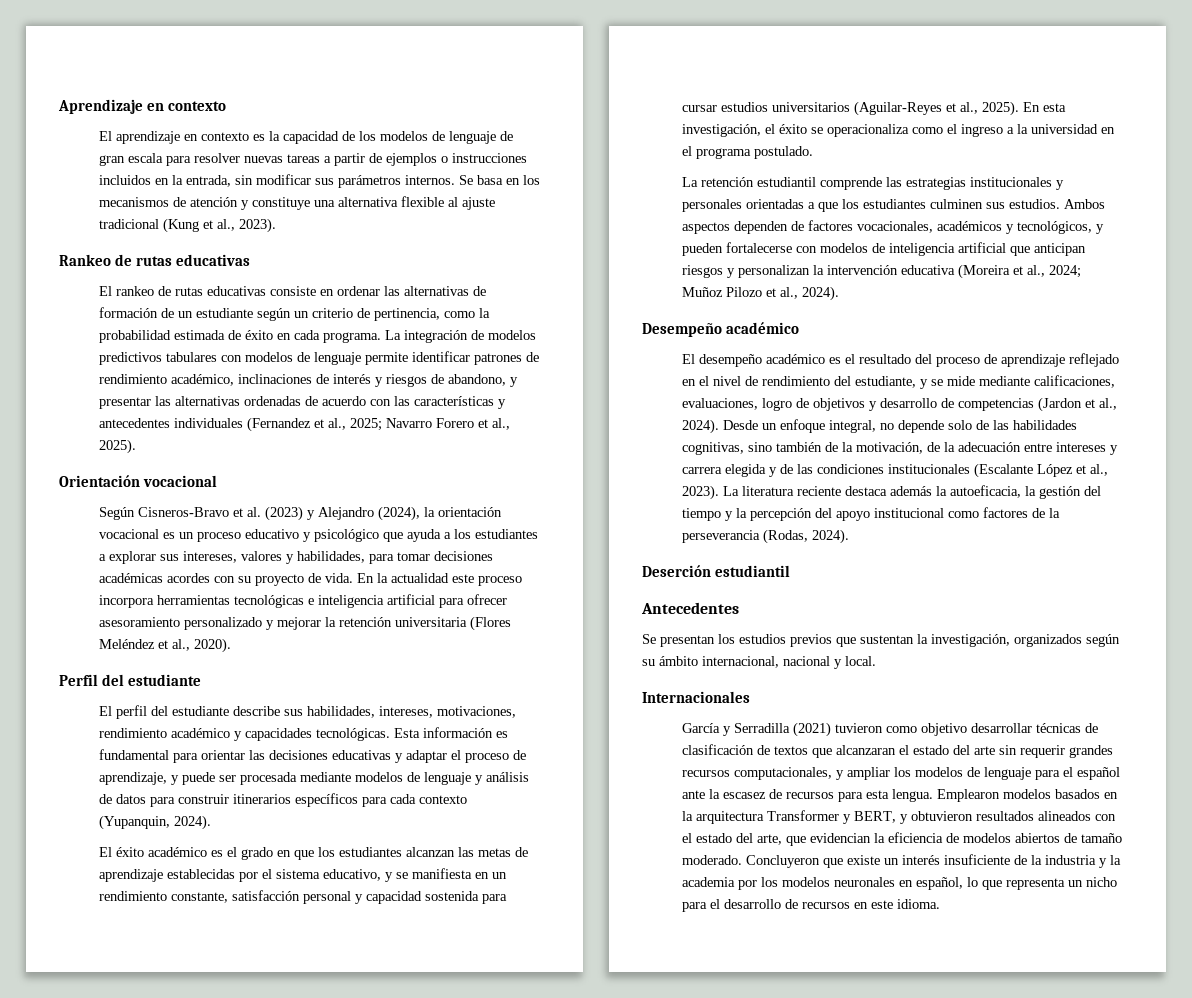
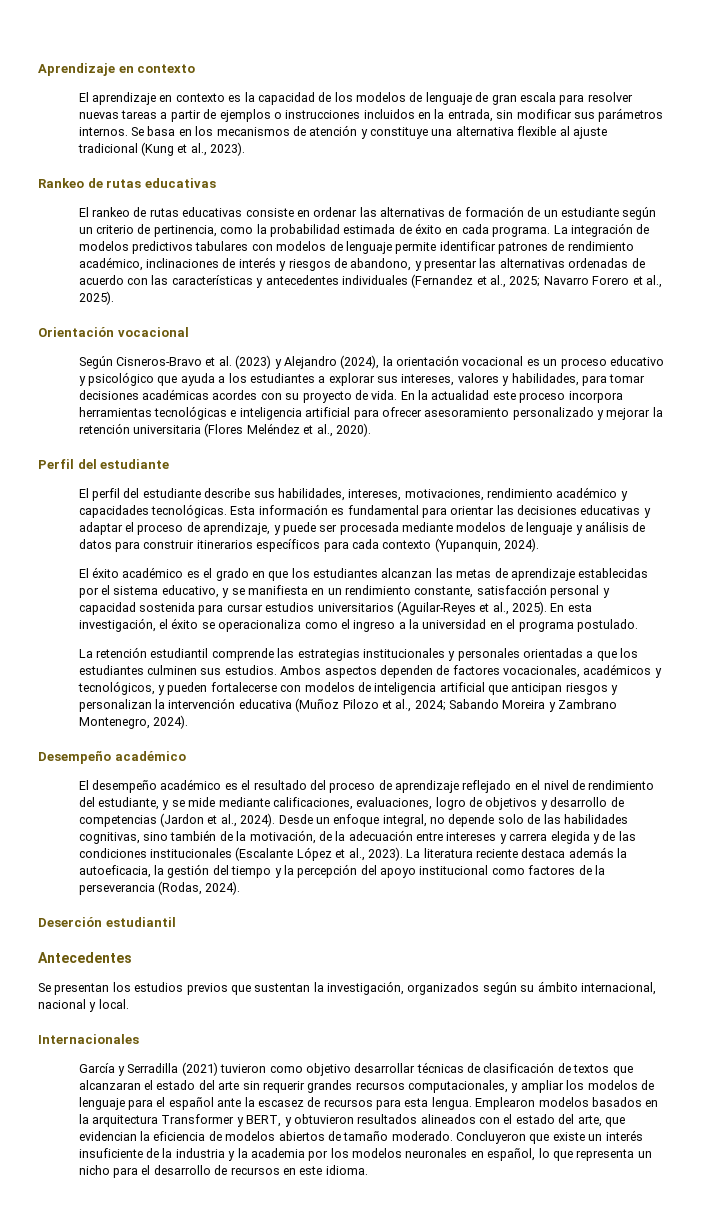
[958,264,1011,279] (Moreira -> [295,698,379,712] (Muñoz Pilozo
[682,287,799,299] Muñoz Pilozo et al., -> [449,699,618,712] [78,717,150,729] Sabando Moreira y Zambrano Montenegro,

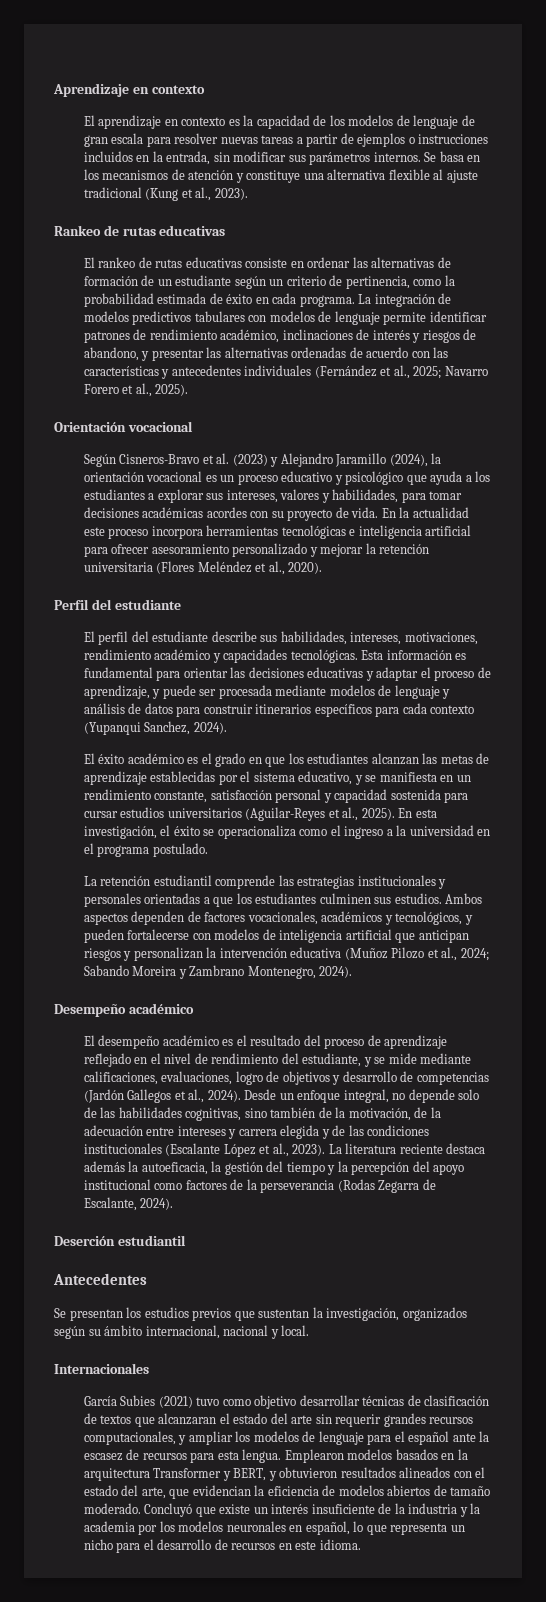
[411,274,474,288] (Fernandez -> [314,365,377,378] (Fernández
(337, 362) none -> [335,453,387,467] Jaramillo
[434,538,501,552] (Yupanquin, -> [83,721,191,735] (Yupanqui Sanchez,
[160,813,205,827] (Jardon -> [83,1089,172,1103] (Jardón Gallegos
[158,881,203,895] (Rodas, -> [337,1179,436,1193] [83,1197,137,1211] (Rodas Zegarra de Escalante,
[118,1062,267,1076] y Serradilla (2021) tuvieron -> [120,1395,220,1408] Subies (2021) tuvo
[456,1131,527,1144] Concluyeron -> [144,1503,193,1517] Concluyó

